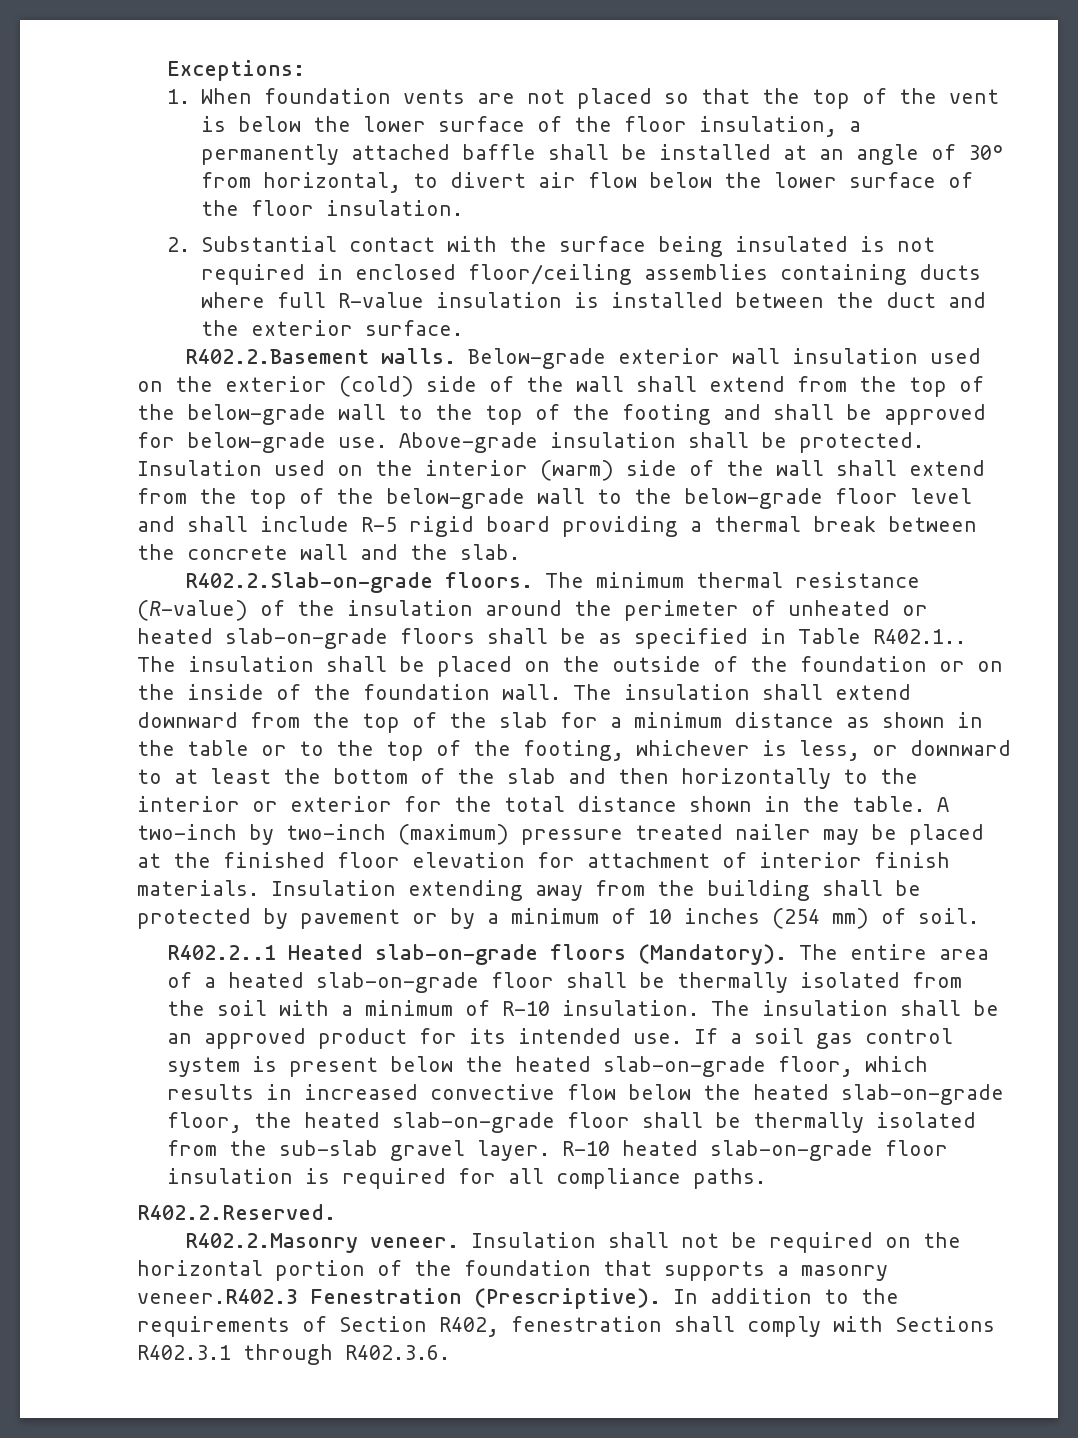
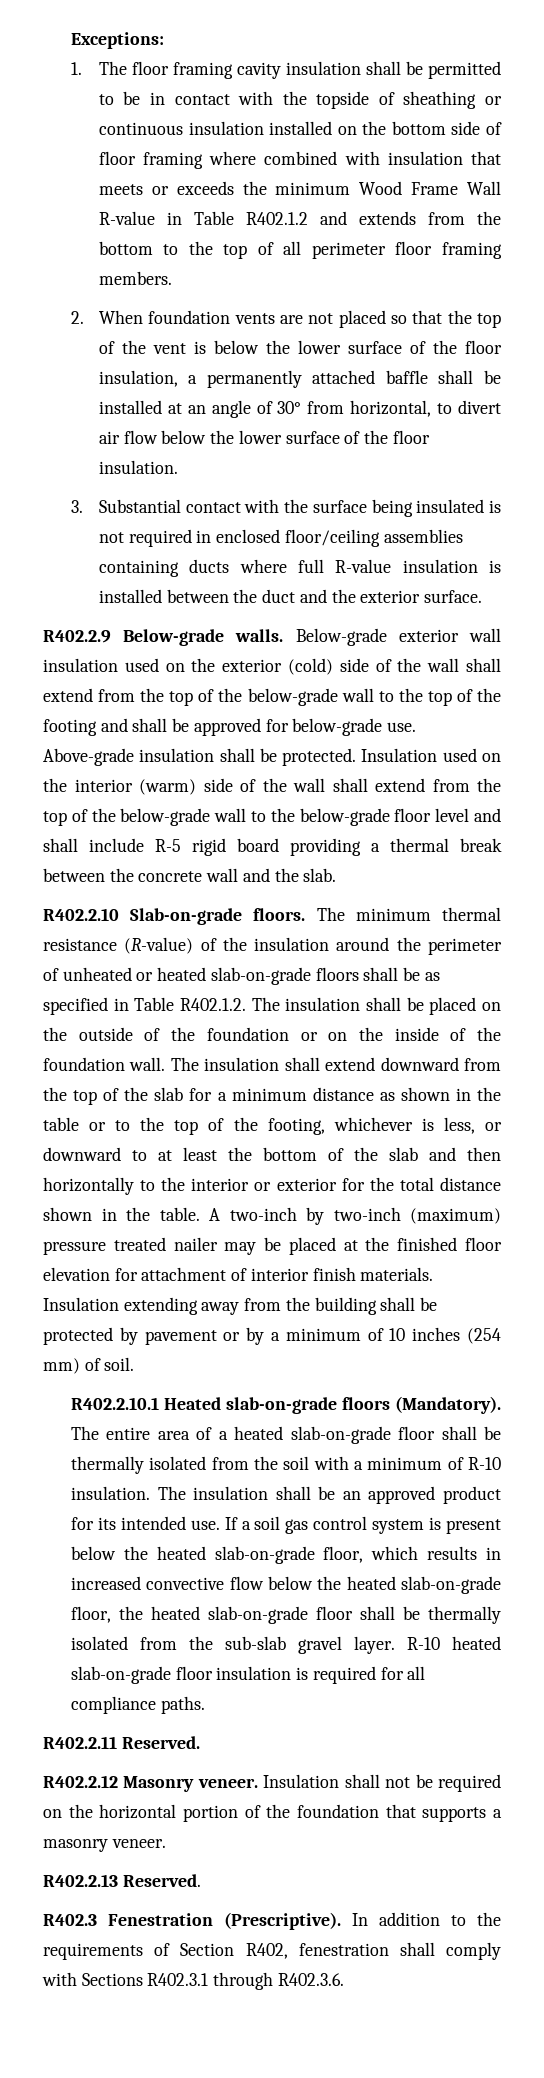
(191, 96) none -> [98,61,502,79] [98,91,503,109] [98,121,502,135] [98,151,502,169] [98,181,501,195] [98,211,502,225] [98,241,502,259] [98,271,172,285] [70,311,84,324] The floor framing cavity insulation shall be permitted to be in contact with the topside of sheathing or continuous insulation installed on the bottom side of floor framing where combined with insulation that meets or exceeds the minimum Wood Frame Wall R-value in Table R402.1.2 and extends from the bottom to the top of all perimeter floor framing members. // 2.
[167,237,191,252] 2. -> [70,500,83,513] 3.
[184,349,369,364] R402.2.Basement -> [43,629,225,646] R402.2.9 Below-grade
[184,572,433,593] R402.2.Slab-on-grade -> [43,908,243,925] R402.2.10 Slab-on-grade
[873,629,966,644] R402.1.. -> [180,998,246,1011] R402.1.2.
[167,945,277,960] R402.2..1 -> [70,1397,159,1410] R402.2.10.1
[137,1204,336,1220] [184,1233,358,1253] R402.2.Reserved. // R402.2.Masonry -> [43,1736,200,1749] [43,1775,195,1792] R402.2.11 Reserved. // R402.2.12 Masonry
[137,1289,298,1304] veneer.R402.3 -> [111,1839,166,1848] [43,1874,201,1887] [43,1914,97,1926] veneer. // R402.2.13 Reserved. // R402.3

